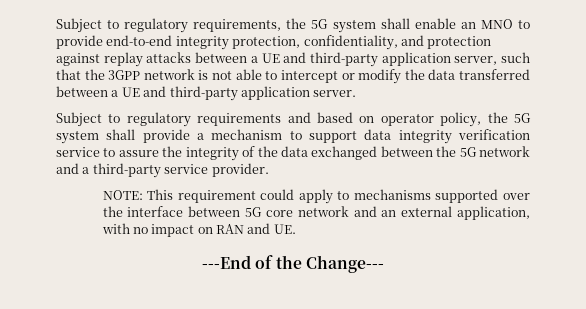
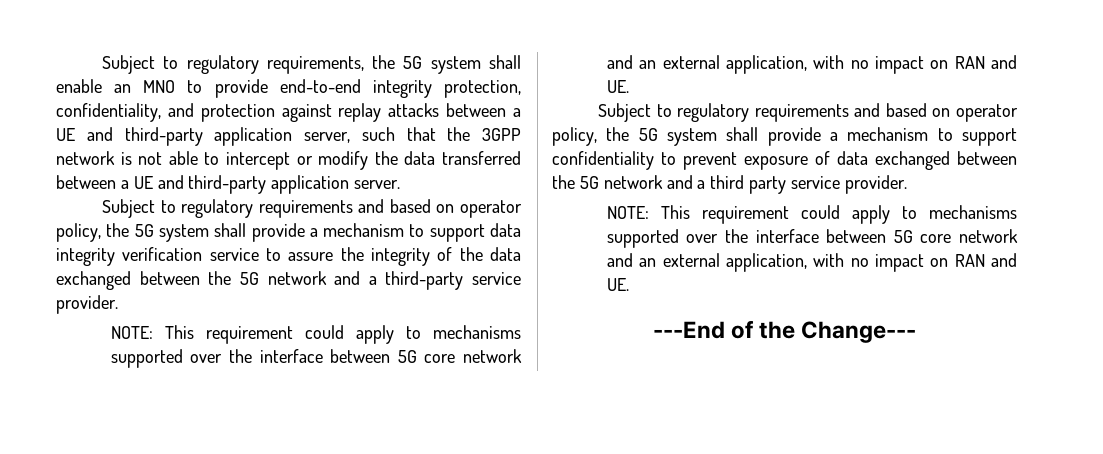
(296, 229) none -> [598,103,1018,122] [552,127,1017,146] [552,151,1017,170] [552,175,907,194] [606,205,1017,224] [606,229,1019,248] [606,253,1017,272] [606,278,629,291] // Subject to regulatory requirements and based on operator policy, the 5G system shall provide a mechanism to support confidentiality to prevent exposure of data exchanged between the 5G network and a third party service provider. // NOTE: This requirement could apply to mechanisms supported over the interface between 5G core network and an external application, with no impact on RAN and UE.

